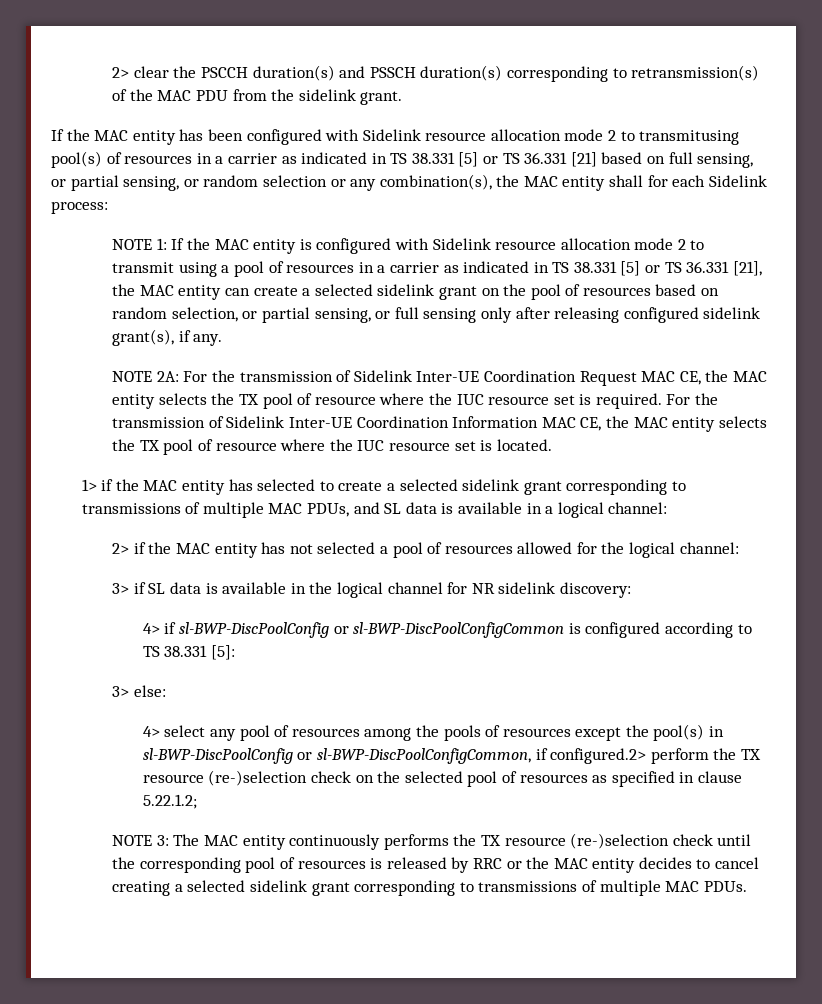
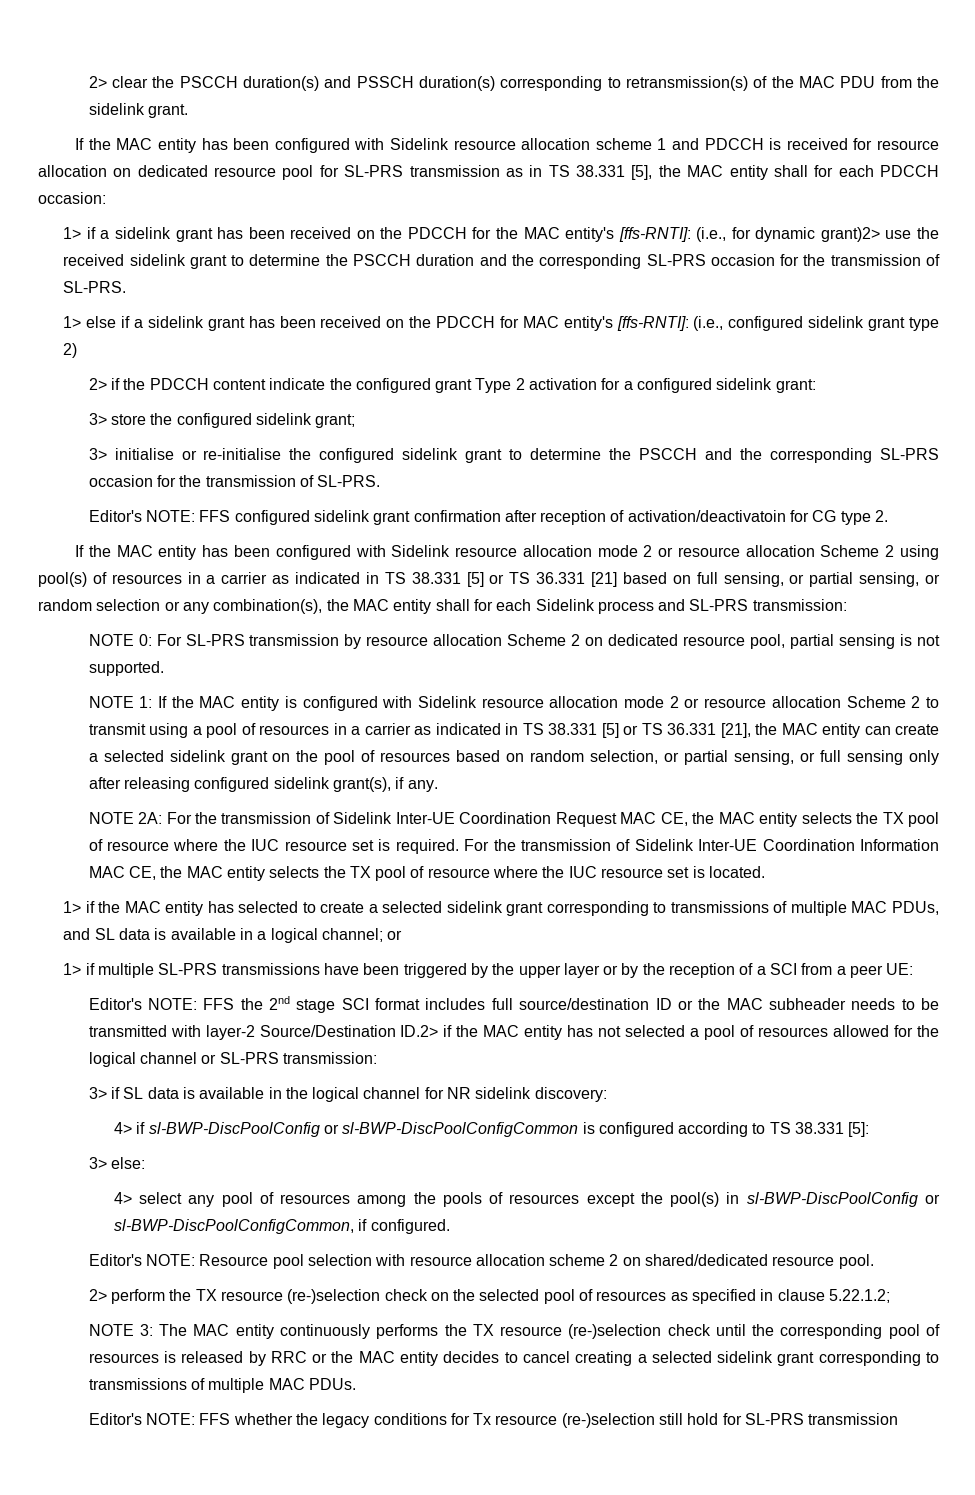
(403, 98) none -> [75,138,939,153] [38,165,939,180] [38,192,106,204] [63,227,940,242] [63,254,941,269] [63,281,127,293] [63,316,940,331] [63,343,78,358] [88,378,816,393] [88,413,356,428] [88,448,940,463] [88,475,381,487] [88,510,889,525] // If the MAC entity has been configured with Sidelink resource allocation scheme 1 and PDCCH is received for resource allocation on dedicated resource pool for SL-PRS transmission as in TS 38.331 [5], the MAC entity shall for each PDCCH occasion: // 1> if a sidelink grant has been received on the PDCCH for the MAC entity's [ffs-RNTI]: (i.e., for dynamic grant)2> use the received sidelink grant to determine the PSCCH duration and the corresponding SL-PRS occasion for the transmission of SL-PRS. // 1> else if a sidelink grant has been received on the PDCCH for MAC entity's [ffs-RNTI]: (i.e., configured sidelink grant type 2) // 2> if the PDCCH content indicate the configured grant Type 2 activation for a configured sidelink grant: // 3> store the configured sidelink grant; // 3> initialise or re-initialise the configured sidelink grant to determine the PSCCH and the corresponding SL-PRS occasion for the transmission of SL-PRS. // Editor's NOTE: FFS configured sidelink grant confirmation after reception of activation/deactivatoin for CG type 2.
[620,130,740,145] to transmitusing -> [658,545,940,560] or resource allocation Scheme 2 using
[51,201,108,214] process: -> [597,599,847,614] [88,634,940,649] [88,661,164,676] process and SL-PRS transmission: // NOTE 0: For SL-PRS transmission by resource allocation Scheme 2 on dedicated resource pool, partial sensing is not supported.
(686, 244) none -> [684,696,921,708] or resource allocation Scheme 2
[608,502,668,514] [112,543,130,554] channel: // 2> -> [321,928,403,942] [63,963,914,978] [88,996,939,1013] [88,1025,439,1040] channel; or // 1> if multiple SL-PRS transmissions have been triggered by the upper layer or by the reception of a SCI from a peer UE: // Editor's NOTE: FFS the 2nd stage SCI format includes full source/destination ID or the MAC subheader needs to be transmitted with layer-2 Source/Destination ID.2>
[679,542,739,554] channel: -> [139,1052,377,1064] channel or SL-PRS transmission:
[550,748,647,764] configured.2> -> [370,1219,450,1234] [88,1254,874,1269] [88,1289,107,1301] configured. // Editor's NOTE: Resource pool selection with resource allocation scheme 2 on shared/dedicated resource pool. // 2>
(747, 886) none -> [88,1413,899,1428] // Editor's NOTE: FFS whether the legacy conditions for Tx resource (re-)selection still hold for SL-PRS transmission

